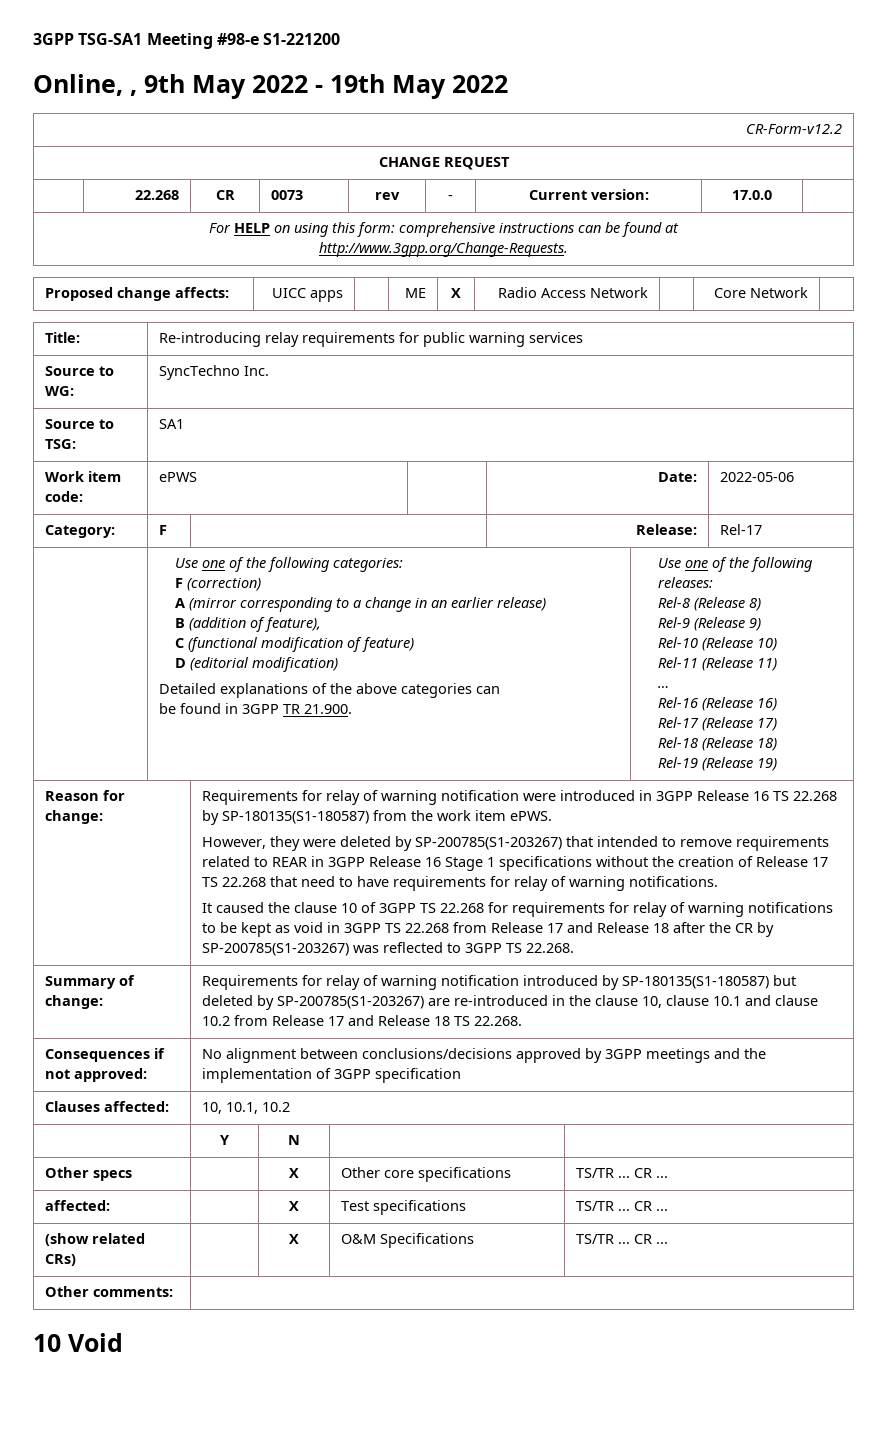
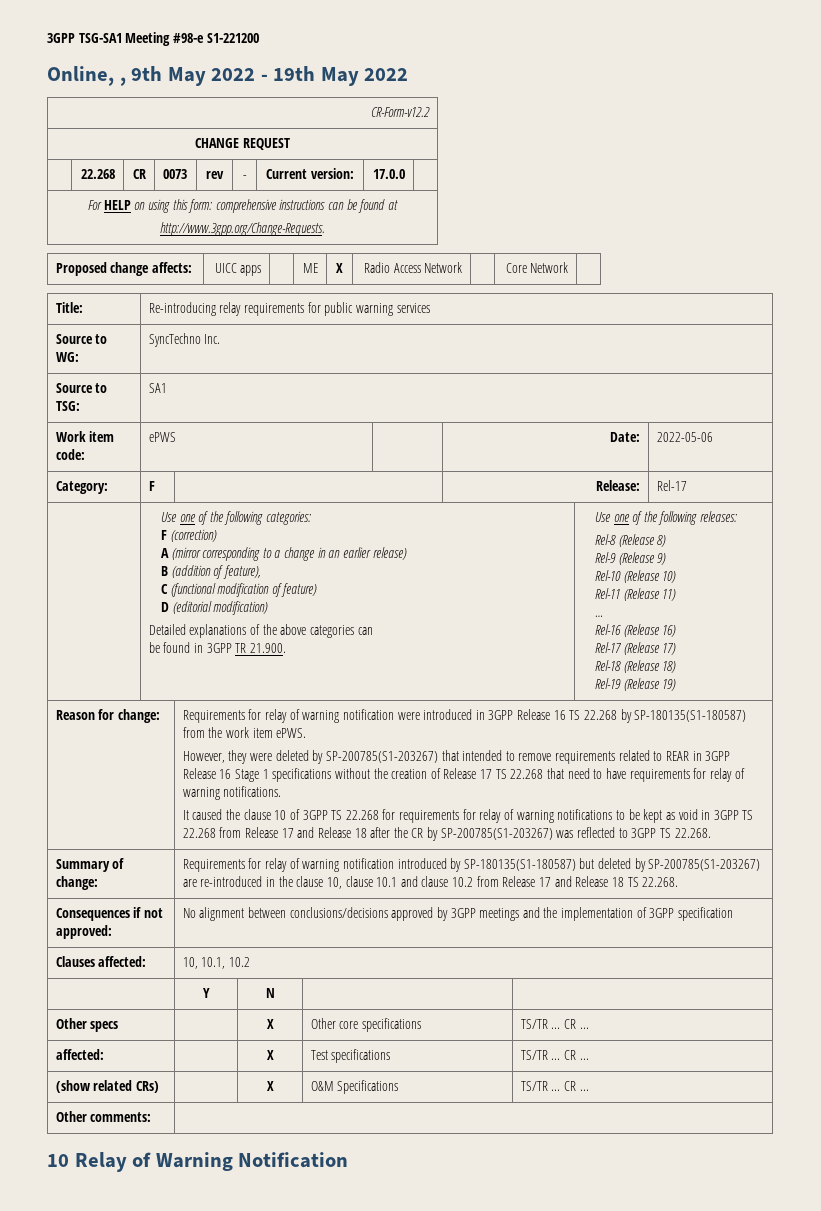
[68,1333,123,1352] Void -> [74,1152,349,1172] Relay of Warning Notification

